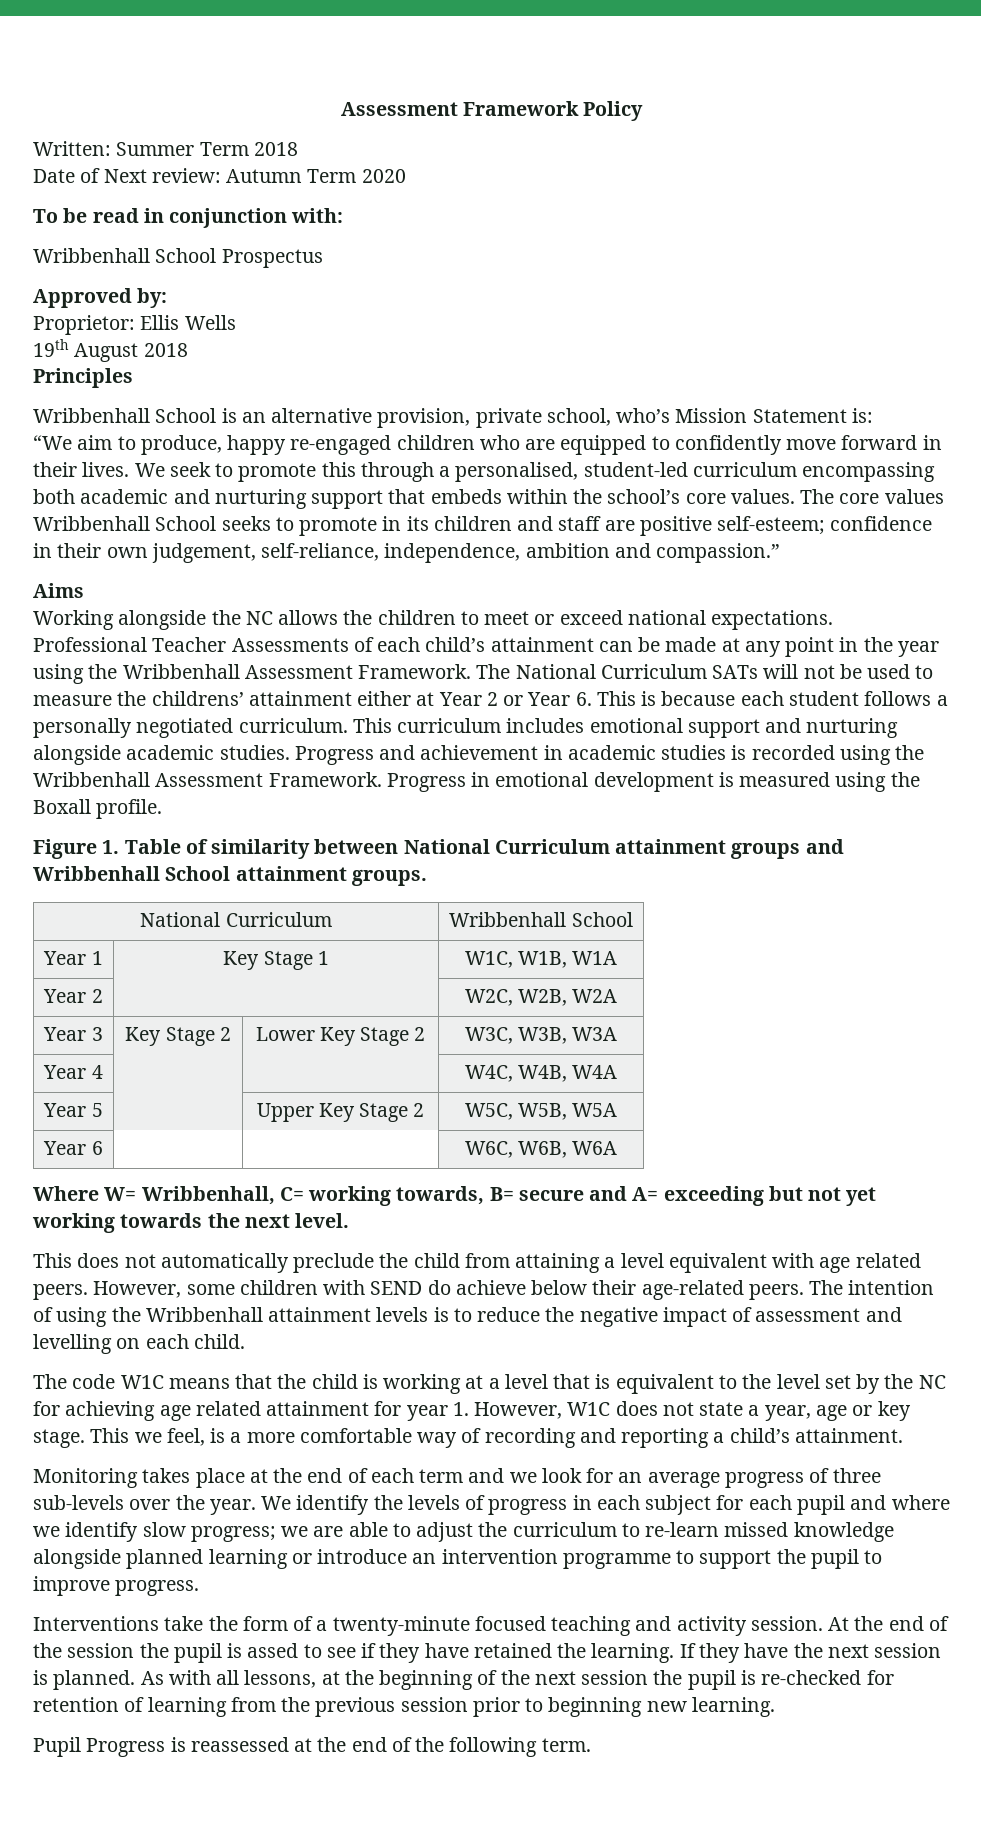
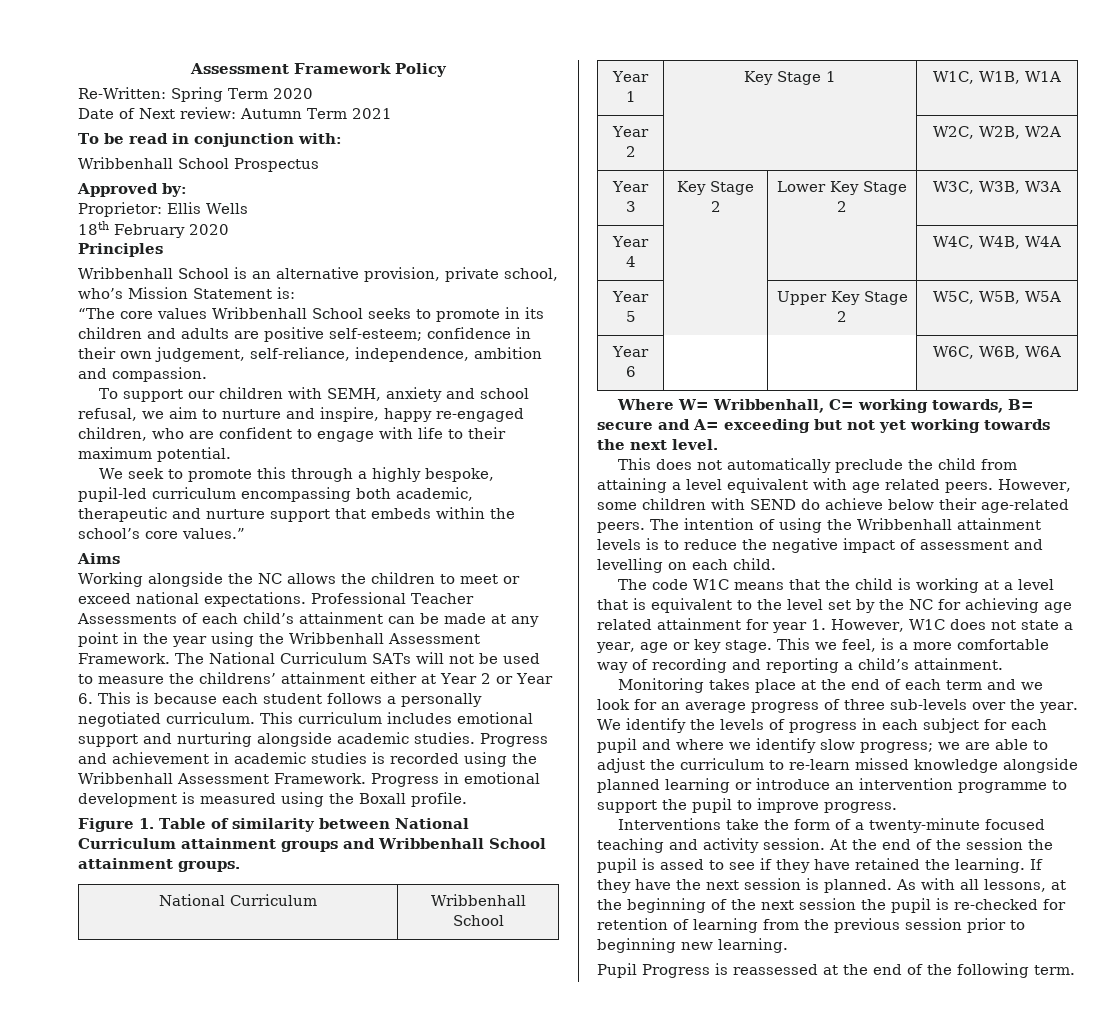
[33,141,298,156] Written: Summer Term 2018 -> [78,87,313,102] Re-Written: Spring Term 2020
[361,169,406,183] 2020 -> [351,108,392,119] 2021
[33,339,188,362] 19th August 2018 -> [78,221,229,238] 18th February 2020
[33,435,942,455] [33,462,936,482] [33,489,835,509] “We aim to produce, happy re-engaged children who are equipped to confidently move forward in their lives. We seek to promote this through a personalised, student-led curriculum encompassing both academic and nurturing support that embeds within the school’s core values. The -> [78,308,115,319] “The
[558,516,602,531] staff -> [181,328,229,339] adults
[656,543,781,563] compassion.” -> [112,367,207,382] [99,387,529,402] [78,407,524,422] [78,427,506,442] [78,447,231,462] [99,467,494,482] [78,487,473,502] [78,507,515,522] [78,528,245,539] compassion. // To support our children with SEMH, anxiety and school refusal, we aim to nurture and inspire, happy re-engaged children, who are confident to engage with life to their maximum potential. // We seek to promote this through a highly bespoke, pupil-led curriculum encompassing both academic, therapeutic and nurture support that embeds within the school’s core values.”

